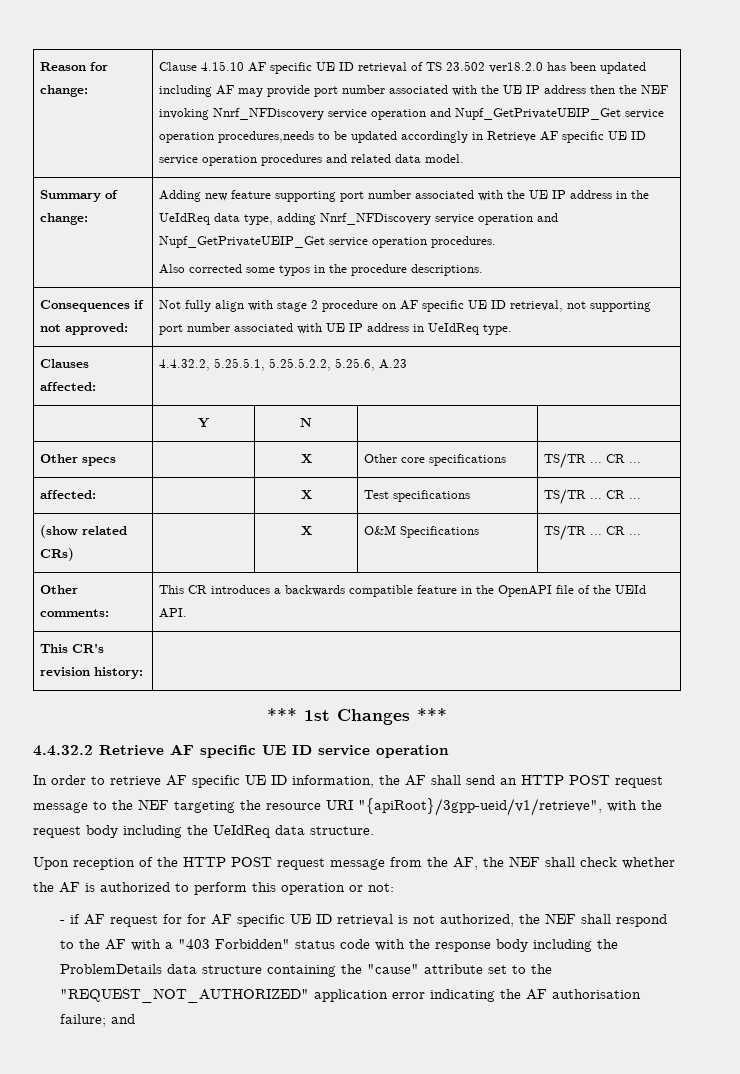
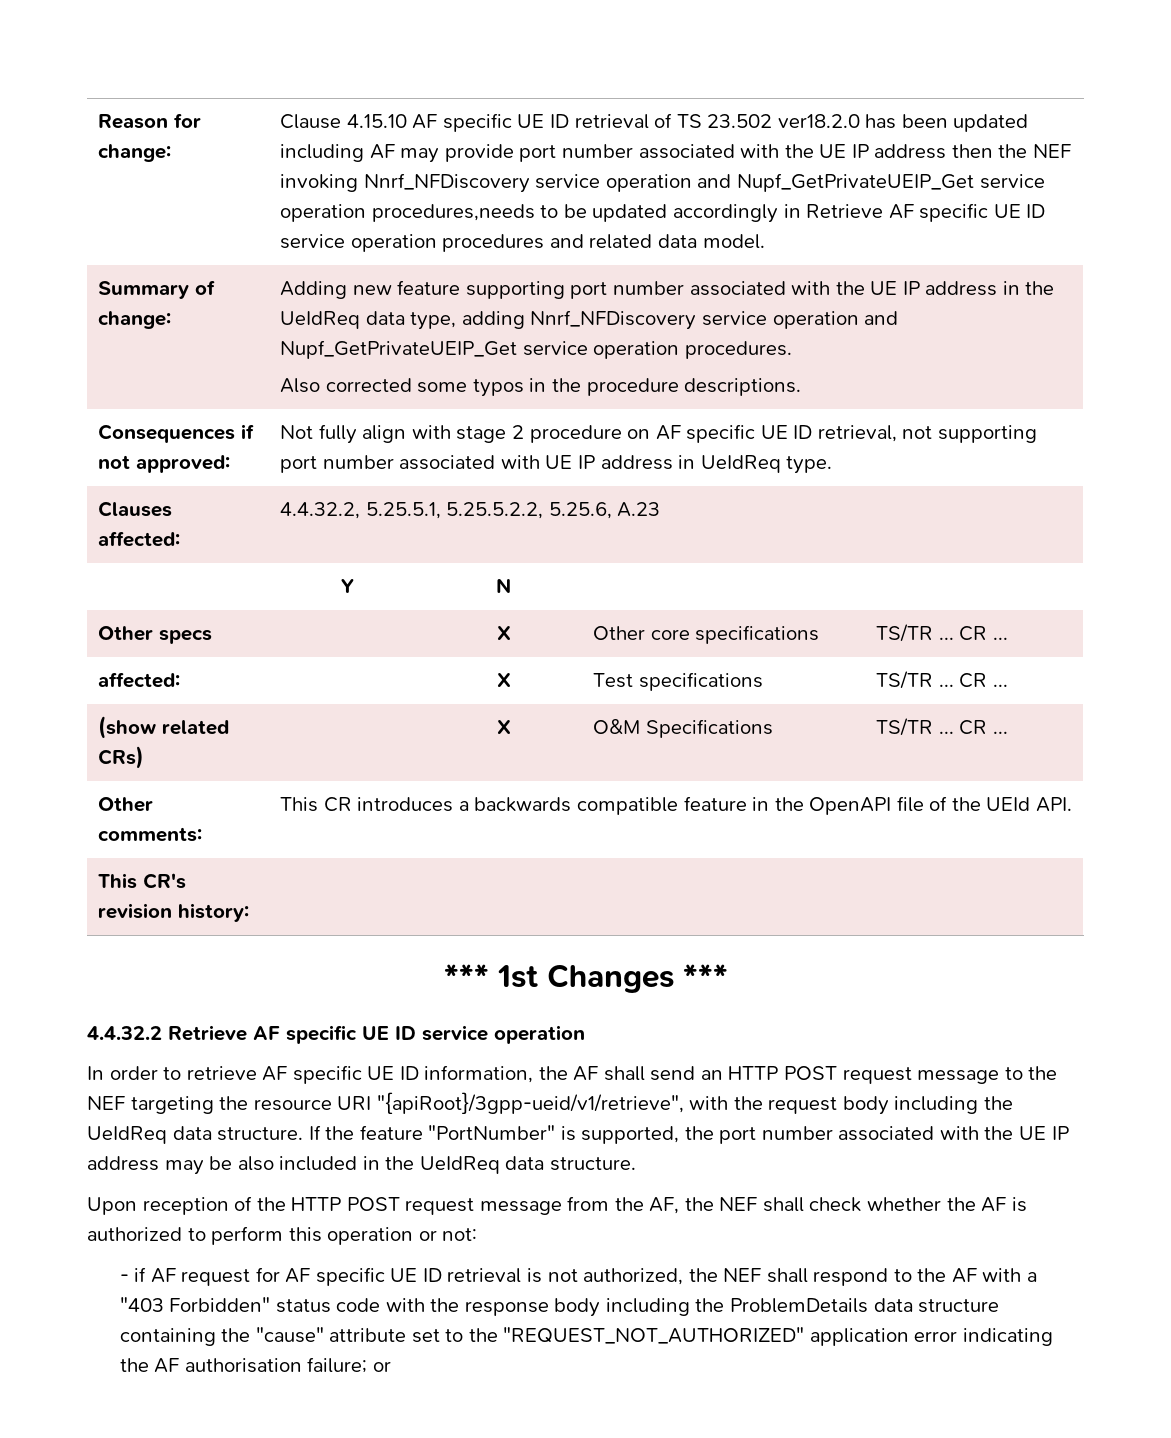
(374, 830) none -> [308,1125,1069,1144] [87,1156,636,1175] If the feature "PortNumber" is supported, the port number associated with the UE IP address may be also included in the UeIdReq data structure.
[186,914,206,924] for -> (280, 1274) none
[110,1014,135,1024] and -> [372,1361,391,1372] or

